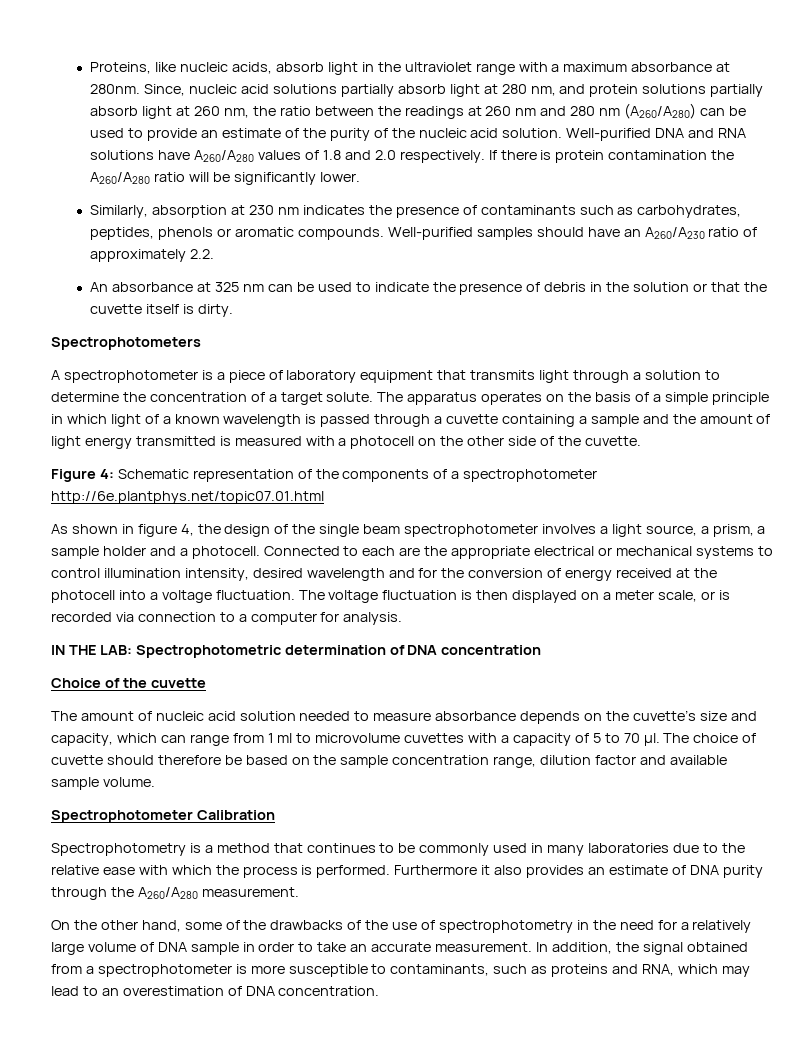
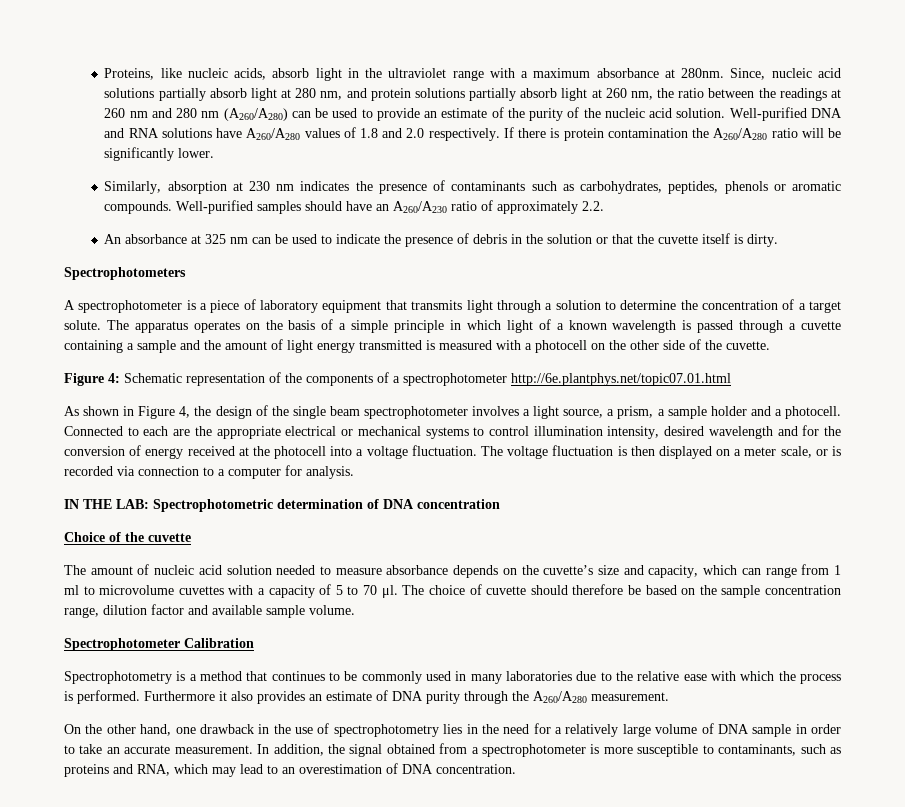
[137,524,177,537] figure -> [138,406,176,419] Figure
[184,920,362,930] some of the drawbacks of -> [175,724,270,734] one drawback in
(573, 926) none -> [443,724,463,734] lies

